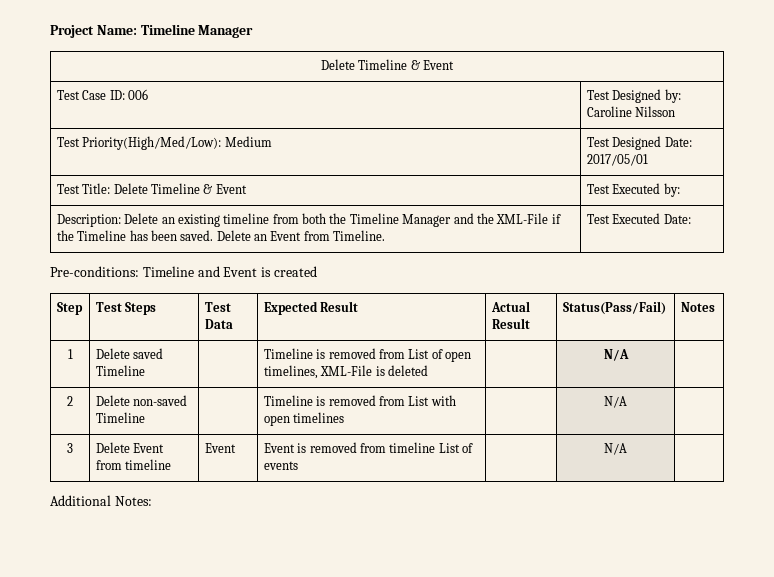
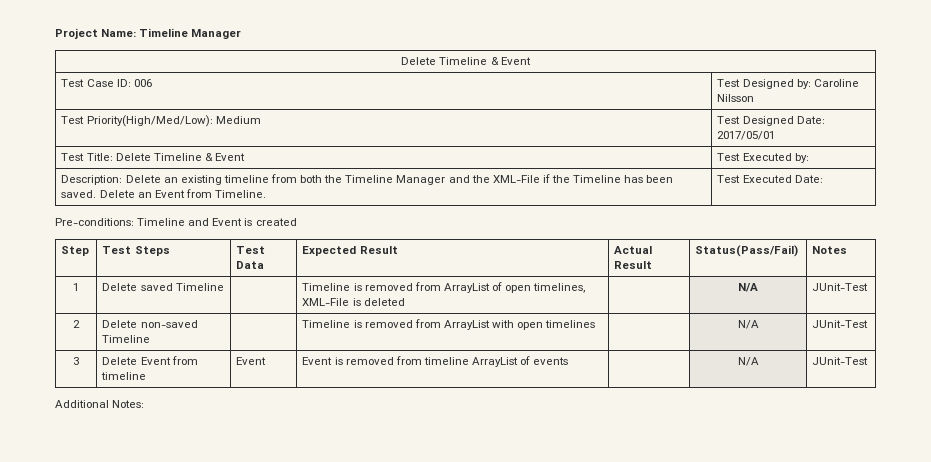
[408,349,430,359] List -> [443,283,490,293] ArrayList
(629, 355) none -> [812,283,869,291] JUnit-Test
[408,396,430,406] List -> [443,320,490,330] ArrayList
(627, 402) none -> [812,320,869,328] JUnit-Test
[438,443,460,453] List -> [472,357,519,367] ArrayList
(627, 449) none -> [812,357,869,365] JUnit-Test

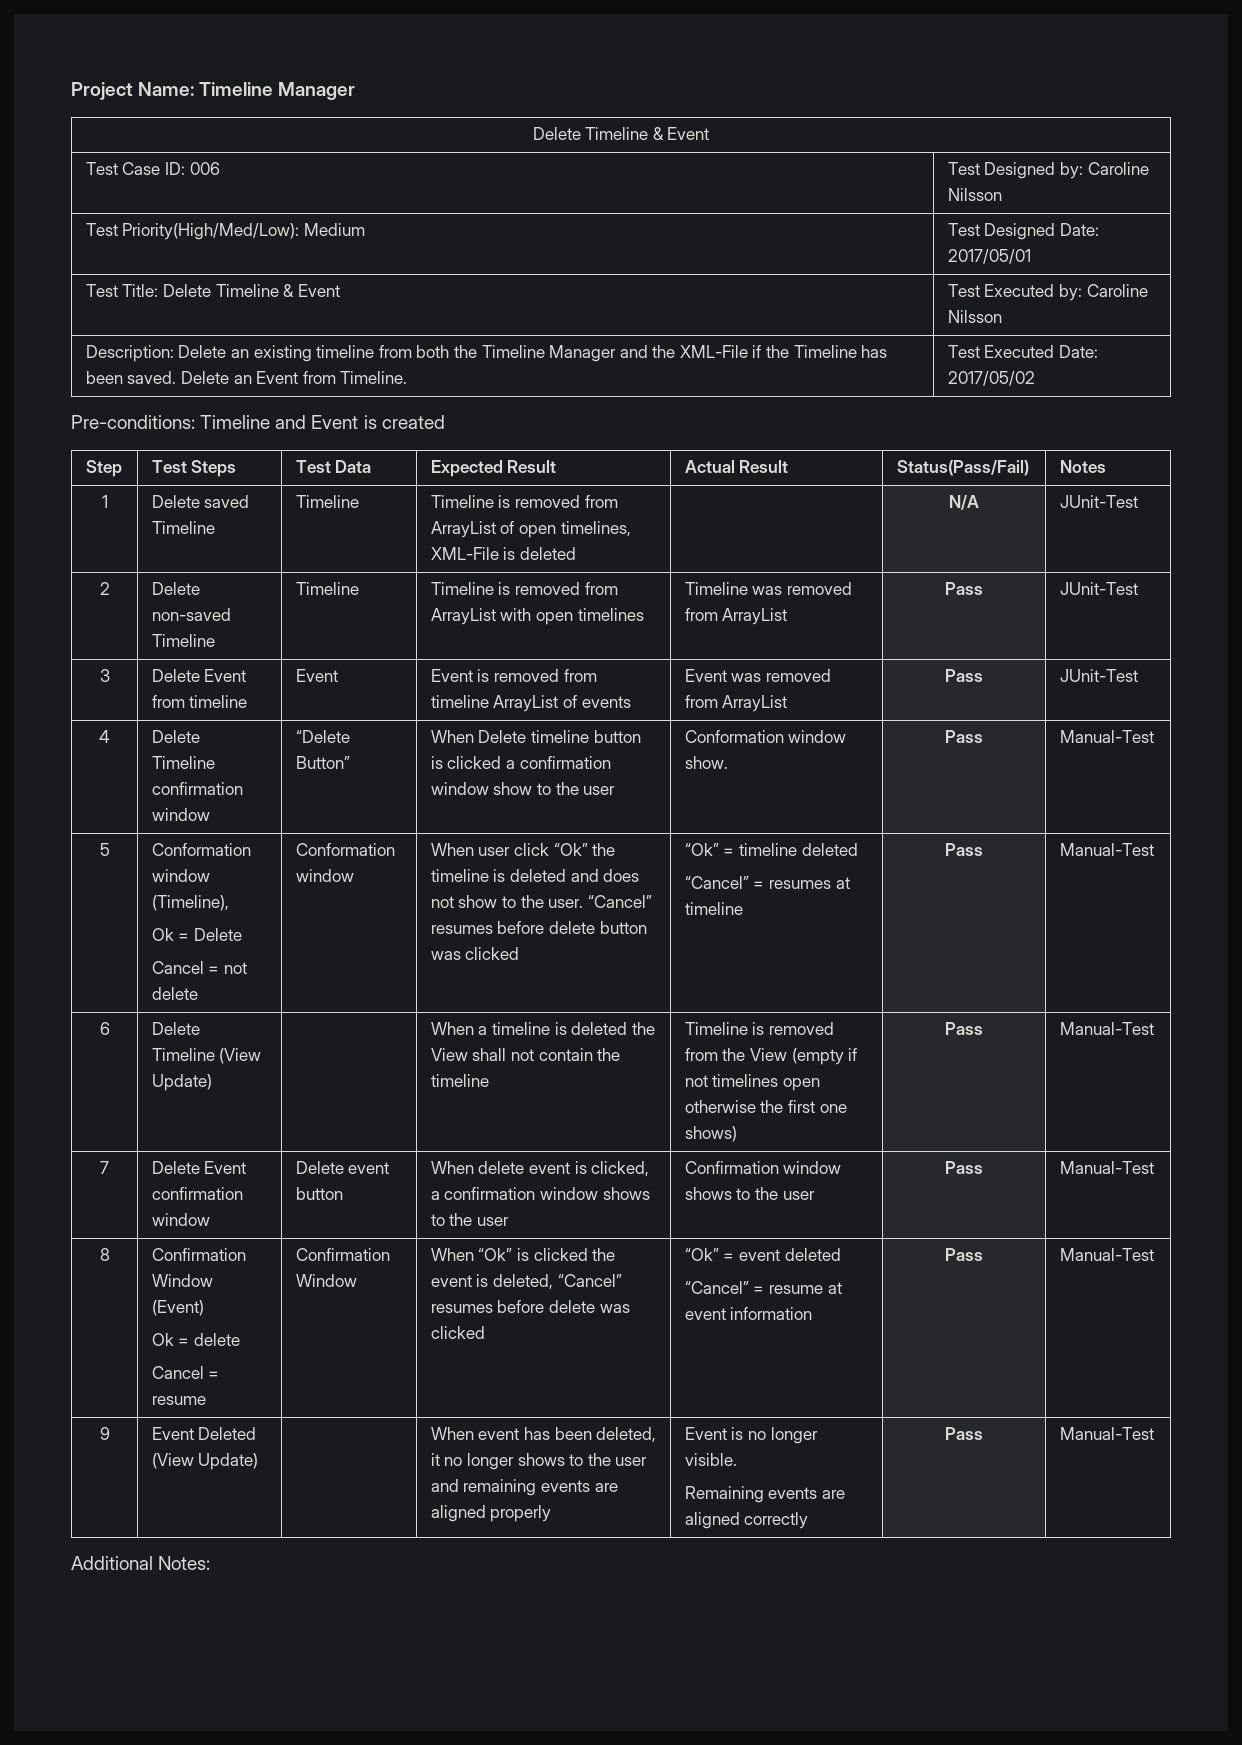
(809, 158) none -> [1086,284,1148,297] [947,310,1002,323] Caroline Nilsson
(823, 179) none -> [947,371,1035,386] 2017/05/02
(224, 287) none -> [295,495,359,508] Timeline
(151, 339) none -> [295,582,359,595] Timeline
[737,320,759,329] | N/A -> [684,582,852,595] [684,608,788,625] [945,582,983,595] Timeline was removed from ArrayList | Pass
[737,357,759,366] [812,357,869,365] | N/A | JUnit-Test -> [684,669,831,682] [684,695,788,712] [945,669,983,682] [1059,669,1138,682] [99,730,110,743] [151,730,200,743] [151,756,215,769] [151,782,243,795] [151,808,210,821] [295,730,350,743] [295,756,350,769] [430,730,641,743] [430,756,611,769] [430,782,616,795] [684,730,847,743] [684,756,728,769] [945,730,983,743] [1059,730,1154,743] [99,843,110,856] [151,843,251,856] [151,869,210,882] [151,895,229,911] [151,928,242,941] [151,961,247,974] [151,987,198,1000] [295,843,395,856] [295,869,354,882] [430,843,616,856] [430,869,640,882] [430,895,652,908] [430,921,647,934] [430,947,520,960] [684,843,858,856] [684,876,850,889] [684,902,743,915] [945,843,983,856] [1059,843,1154,856] [99,1022,110,1035] [151,1022,200,1035] [151,1048,262,1064] [151,1074,212,1091] [430,1022,655,1035] [430,1048,621,1061] [430,1074,489,1087] [684,1022,834,1035] [684,1048,858,1065] [684,1074,820,1091] [684,1100,847,1113] [684,1126,737,1142] [945,1022,983,1035] [1059,1022,1154,1035] [100,1161,109,1174] [151,1161,247,1174] [151,1187,243,1200] [151,1213,210,1226] [295,1161,390,1174] [295,1187,343,1200] [430,1161,650,1177] [430,1187,650,1200] [430,1213,509,1226] [684,1161,842,1174] [684,1187,815,1200] [945,1161,983,1174] [1059,1161,1154,1174] [99,1248,110,1261] [151,1248,246,1261] [151,1274,213,1287] [151,1300,204,1316] [151,1333,240,1346] [151,1366,220,1379] [151,1396,206,1405] [295,1248,390,1261] [295,1274,357,1287] [430,1248,616,1261] [430,1274,622,1290] [430,1300,630,1313] [430,1326,485,1339] [684,1248,841,1261] [684,1281,842,1294] [684,1307,813,1320] [945,1248,983,1261] [1059,1248,1154,1261] [99,1427,110,1440] [151,1427,257,1440] [151,1453,259,1470] [430,1427,657,1443] [430,1453,648,1470] [430,1479,618,1496] [430,1505,552,1522] [684,1427,818,1444] [684,1453,737,1466] [684,1486,845,1503] [684,1512,809,1529] [945,1427,983,1440] [1059,1427,1154,1440] Event was removed from ArrayList | Pass | JUnit-Test // 4 | Delete Timeline confirmation window | “Delete Button” | When Delete timeline button is clicked a confirmation window show to the user | Conformation window show. | Pass | Manual-Test // 5 | Conformation window (Timeline), // Ok = Delete // Cancel = not delete | Conformation window | When user click “Ok” the timeline is deleted and does not show to the user. “Cancel” resumes before delete button was clicked | “Ok” = timeline deleted // “Cancel” = resumes at timeline | Pass | Manual-Test // 6 | Delete Timeline (View Update) | | When a timeline is deleted the View shall not contain the timeline | Timeline is removed from the View (empty if not timelines open otherwise the first one shows) | Pass | Manual-Test // 7 | Delete Event confirmation window | Delete event button | When delete event is clicked, a confirmation window shows to the user | Confirmation window shows to the user | Pass | Manual-Test // 8 | Confirmation Window (Event) // Ok = delete // Cancel = resume | Confirmation Window | When “Ok” is clicked the event is deleted, “Cancel” resumes before delete was clicked | “Ok” = event deleted // “Cancel” = resume at event information | Pass | Manual-Test // 9 | Event Deleted (View Update) | | When event has been deleted, it no longer shows to the user and remaining events are aligned properly | Event is no longer visible. // Remaining events are aligned correctly | Pass | Manual-Test

